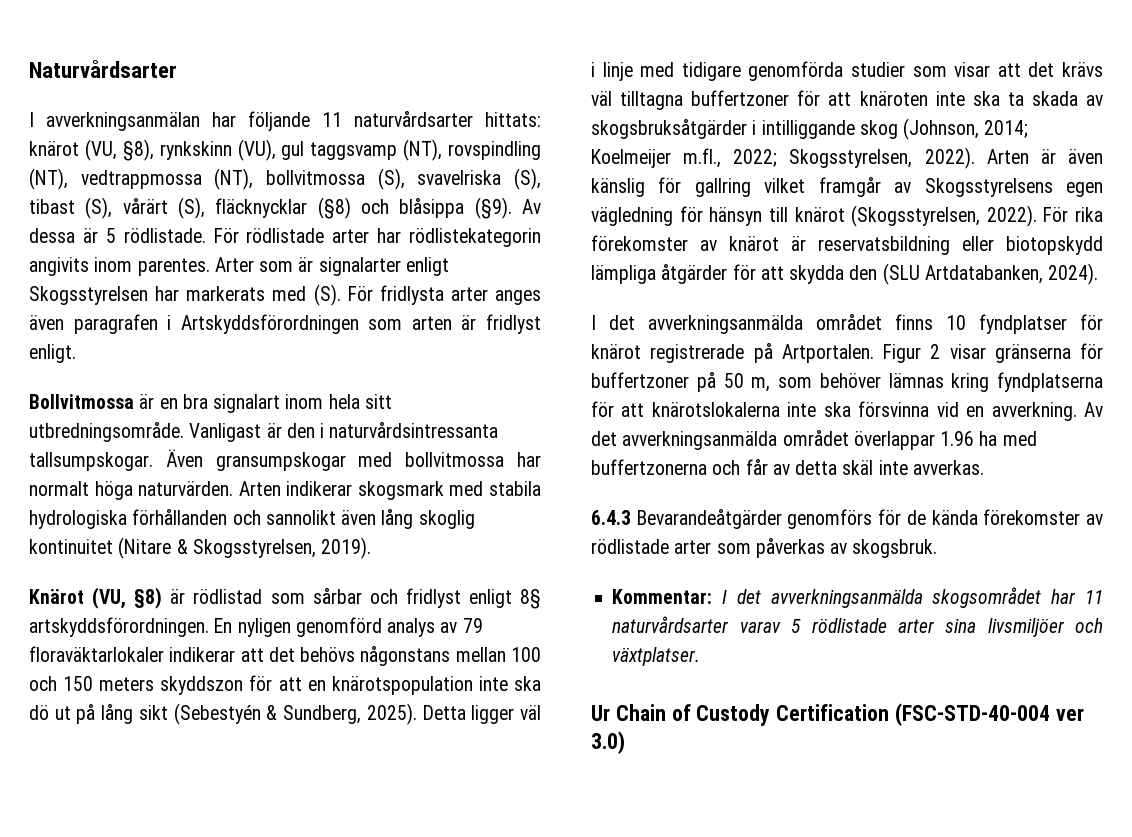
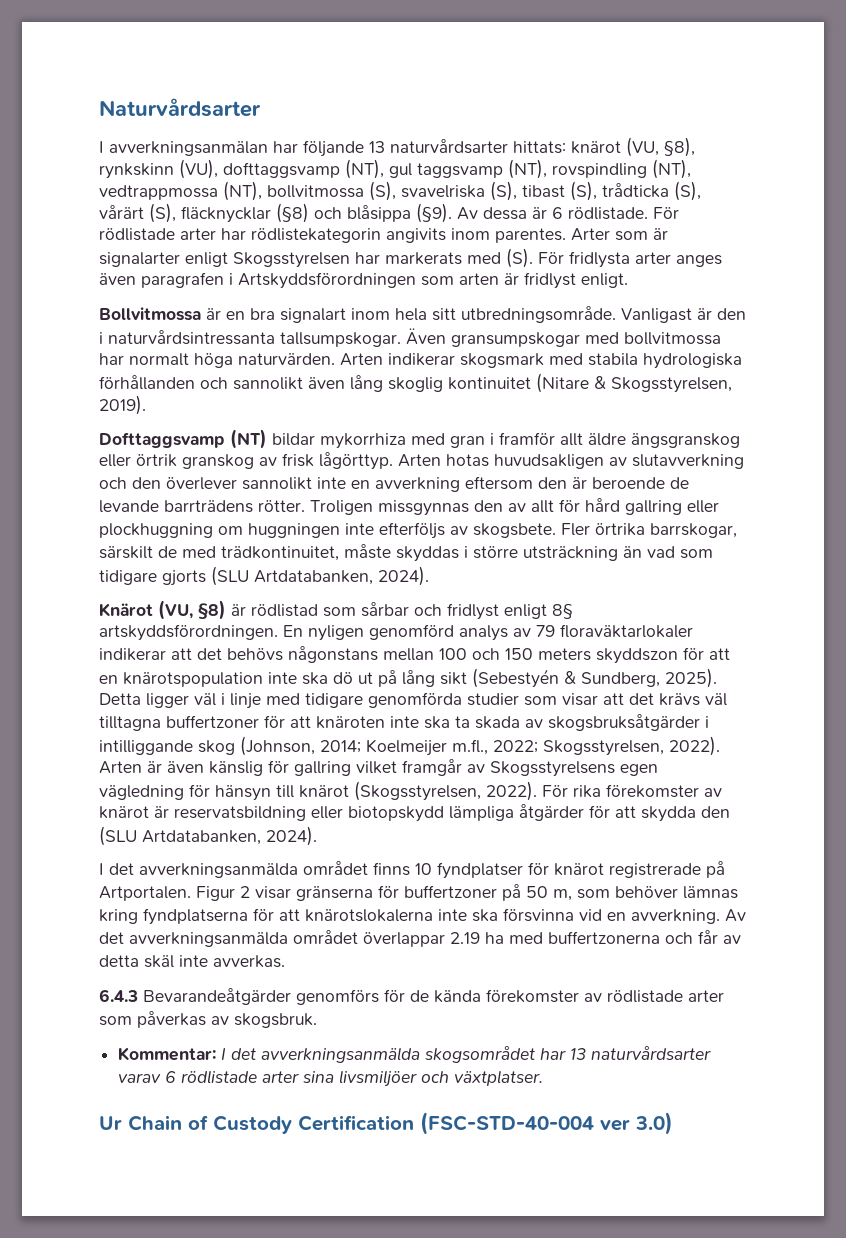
[322,112,342,127] 11 -> [369,141,385,153] 13
(276, 150) none -> [223,159,384,179] dofttaggsvamp (NT),
(113, 208) none -> [602,181,701,201] trådticka (S),
[105,228,116,243] 5 -> [552,207,563,219] 6
(372, 548) none -> [99,429,740,449] [99,452,744,470] [99,476,689,492] [99,498,719,516] [99,522,737,539] [99,544,713,562] [99,566,429,586] // Dofttaggsvamp (NT) bildar mykorrhiza med gran i framför allt äldre ängsgranskog eller örtrik granskog av frisk lågörttyp. Arten hotas huvudsakligen av slutavverkning och den överlever sannolikt inte en avverkning eftersom den är beroende de levande barrträdens rötter. Troligen missgynnas den av allt för hård gallring eller plockhuggning om huggningen inte efterföljs av skogsbete. Fler örtrika barrskogar, särskilt de med trädkontinuitet, måste skyddas i större utsträckning än vad som tidigare gjorts (SLU Artdatabanken, 2024).
[940,431,975,446] 1.96 -> [450,932,480,944] 2.19
[1085,590,1103,604] 11 -> [570,1048,587,1060] 13
[791,619,802,633] 5 -> [165,1071,177,1083] 6

